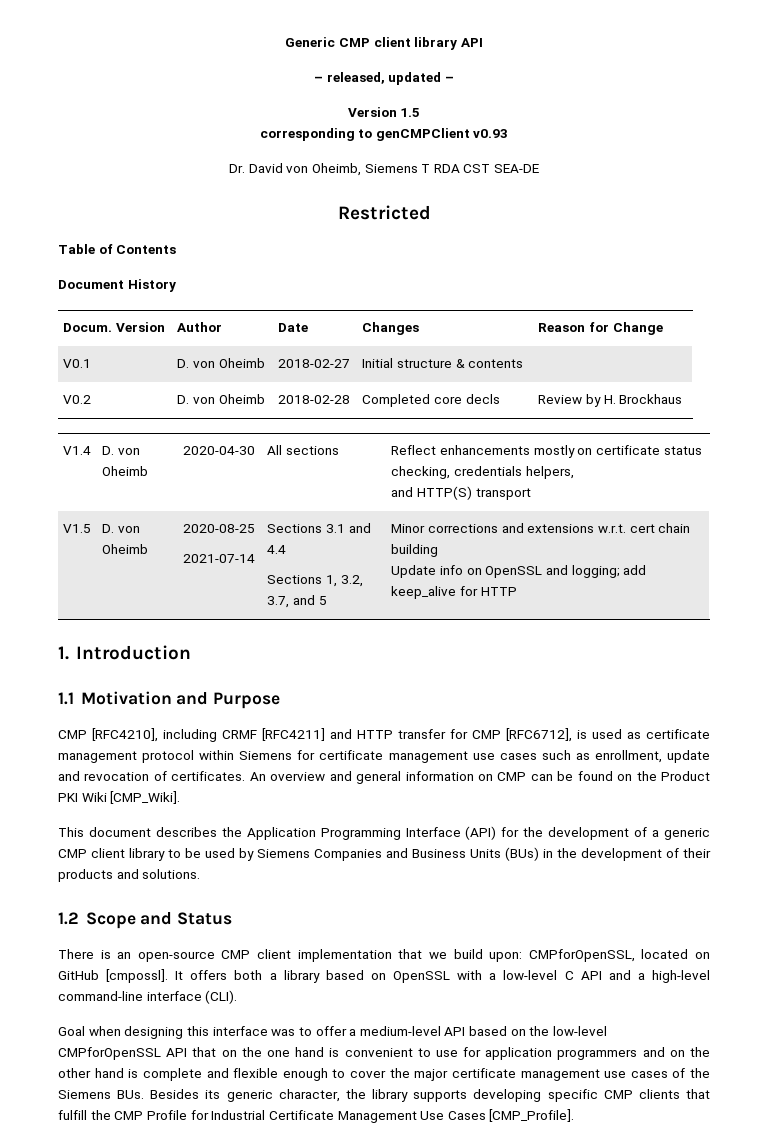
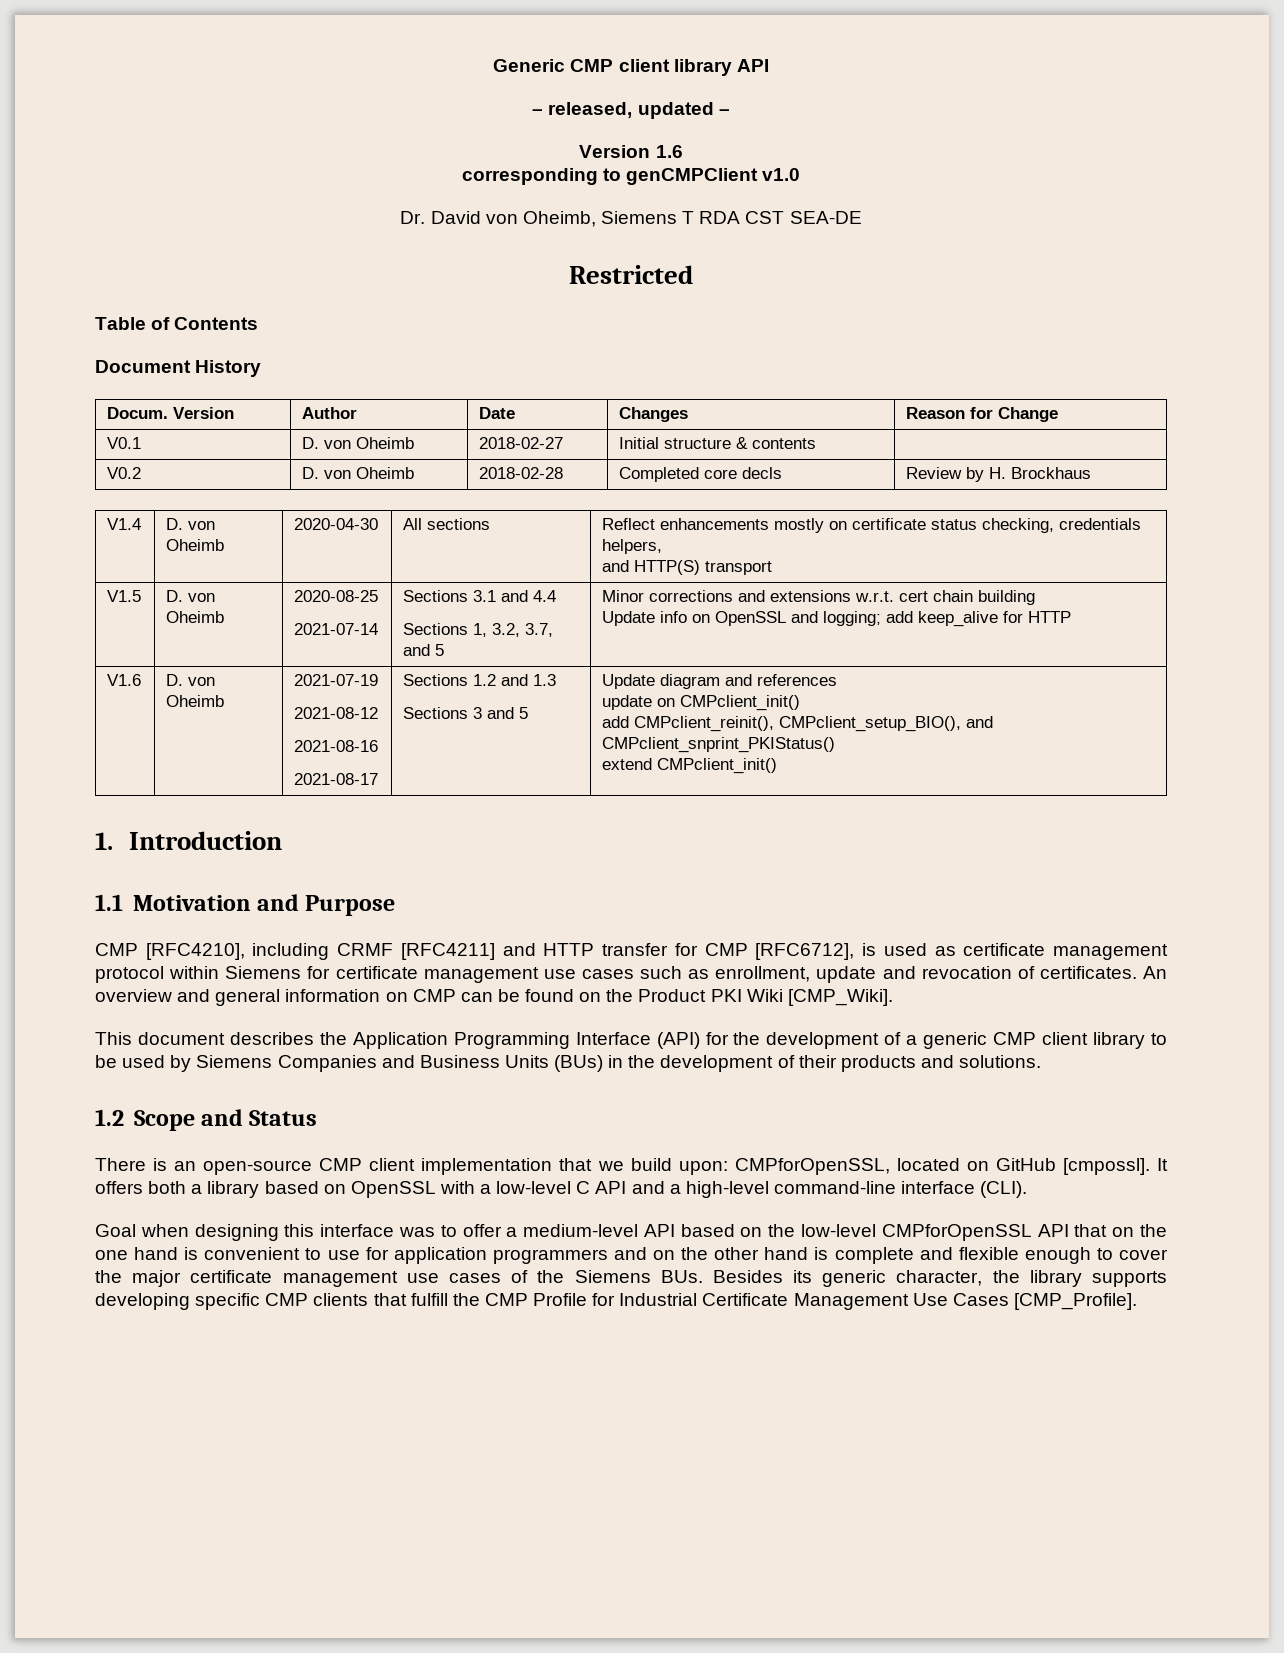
[400,108,421,117] 1.5 -> [655,145,683,158] 1.6
[473,129,509,138] v0.93 -> [762,168,801,181] v1.0
(517, 591) none -> [107,674,142,686] [166,674,216,686] [166,695,225,707] [294,674,379,686] [294,707,379,719] [294,740,379,752] [294,773,379,785] [403,674,557,686] [403,707,529,719] [602,674,838,689] [602,695,801,711] [602,716,994,732] [602,737,836,753] [602,758,778,774] // V1.6 | D. von Oheimb | 2021-07-19 // 2021-08-12 // 2021-08-16 // 2021-08-17 | Sections 1.2 and 1.3 // Sections 3 and 5 | Update diagram and references // update on CMPclient_init() // add CMPclient_reinit(), CMPclient_setup_BIO(), and CMPclient_snprint_PKIStatus() // extend CMPclient_init()

